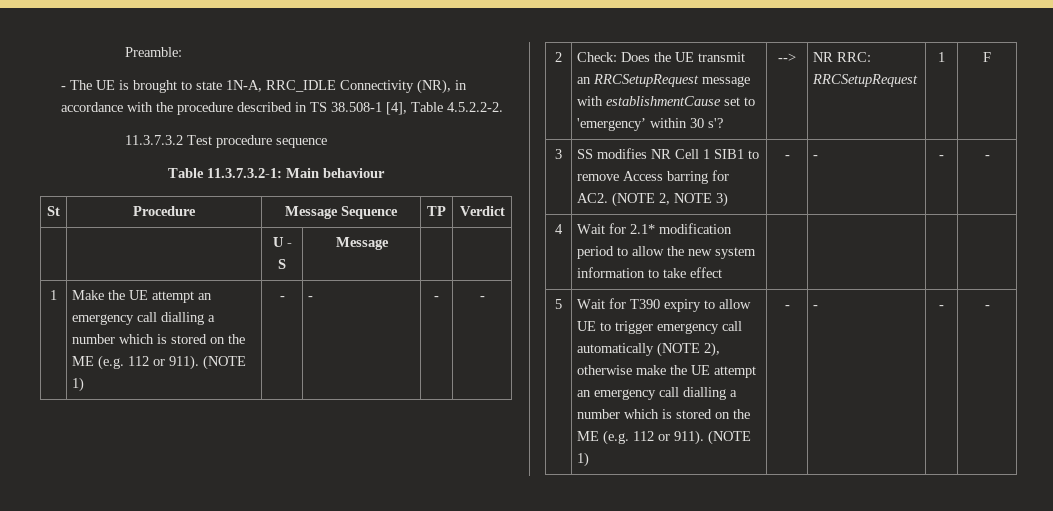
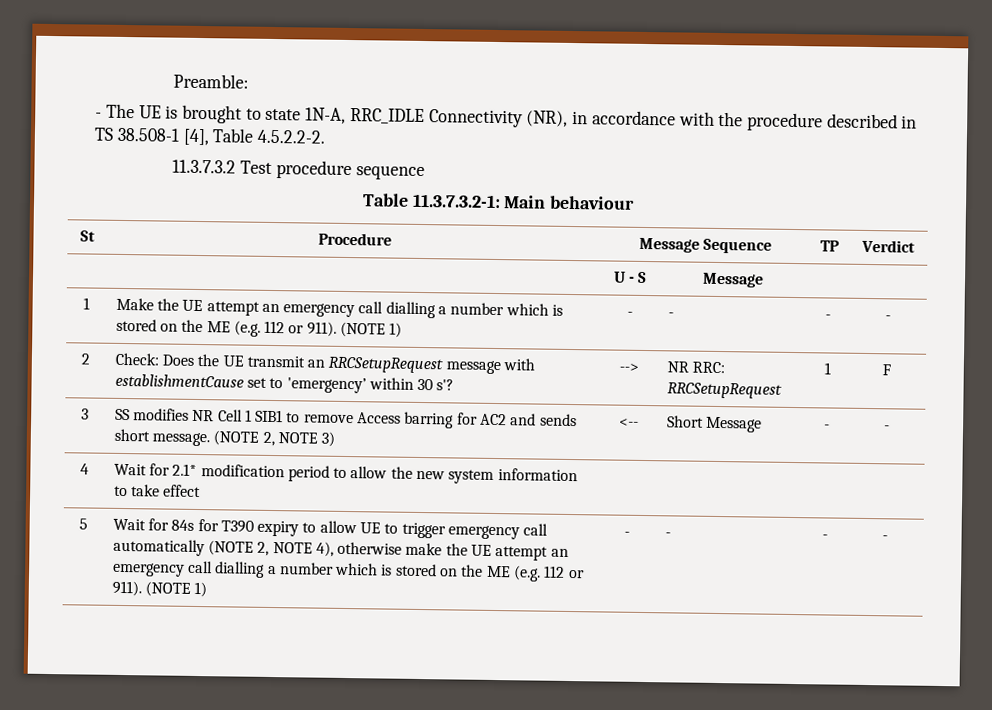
[577,193,609,203] AC2. -> [480,413,577,427] [113,428,210,447] AC2 and sends short message.
[784,155,790,159] [813,155,819,159] - | - -> [618,418,639,427] [666,415,762,433] <-- | Short Message
(627, 303) none -> [171,519,219,532] 84s for
[704,342,721,357] 2), -> [257,541,334,557] 2, NOTE 4),

